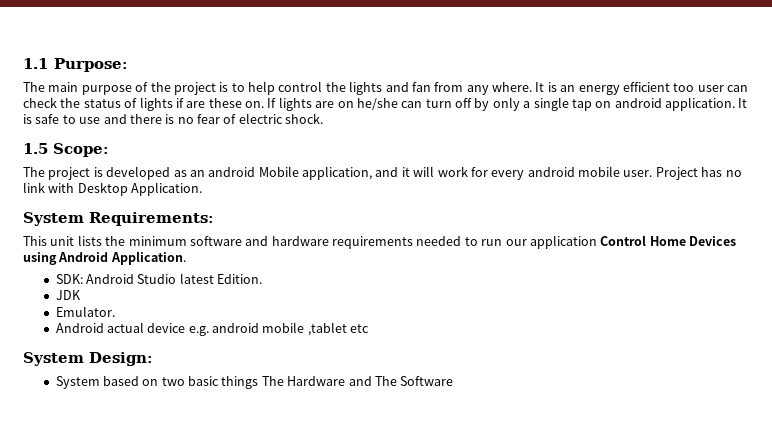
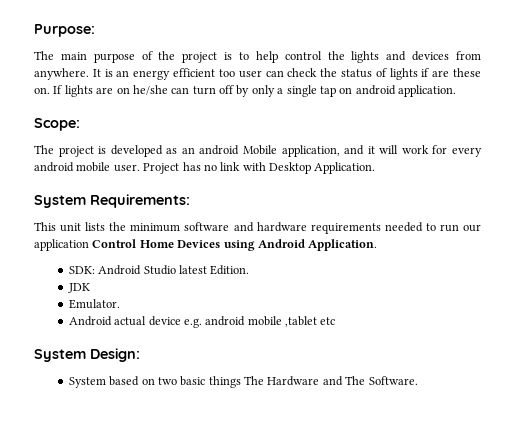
[23,58,48,69] 1.1 -> (34, 30) none
[411,82,532,95] fan from any where. -> [412,51,481,61] [34,68,89,80] devices from anywhere.
[738,98,748,108] [23,113,324,124] [23,143,48,154] It is safe to use and there is no fear of electric shock. // 1.5 -> (456, 91) //
[400,376,454,386] Software -> [368,376,418,385] Software.

